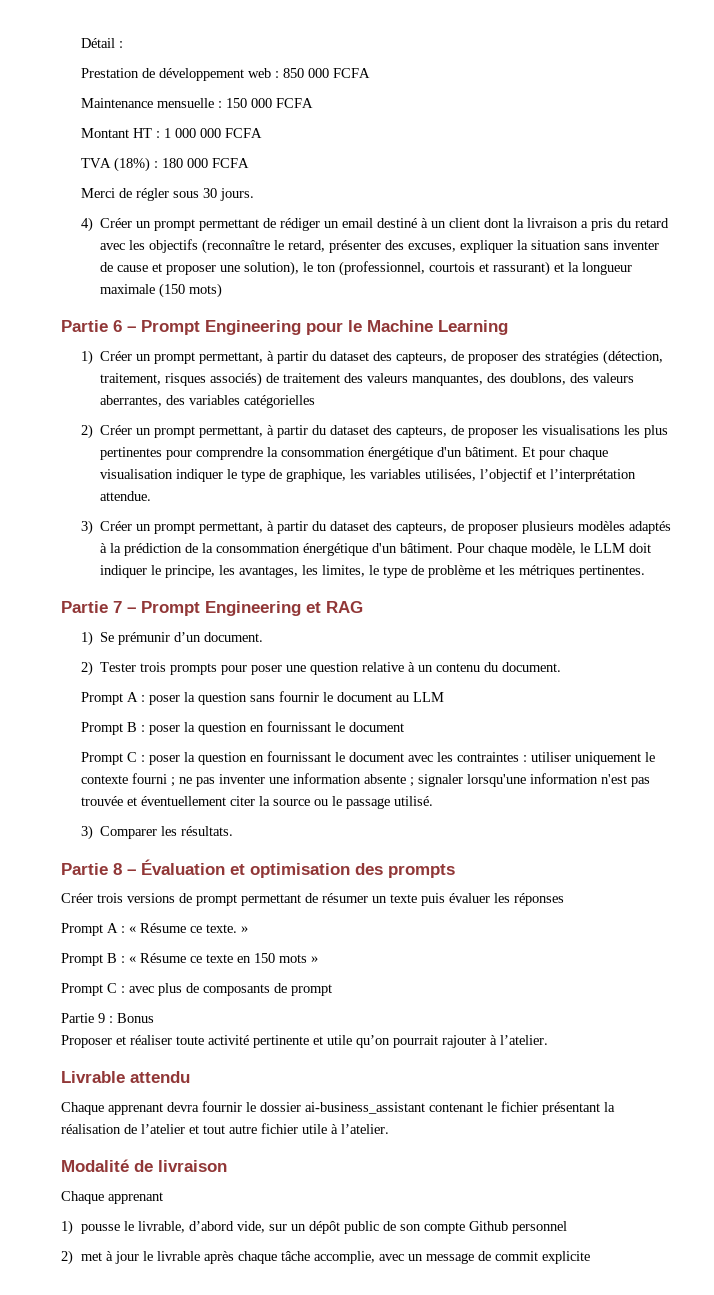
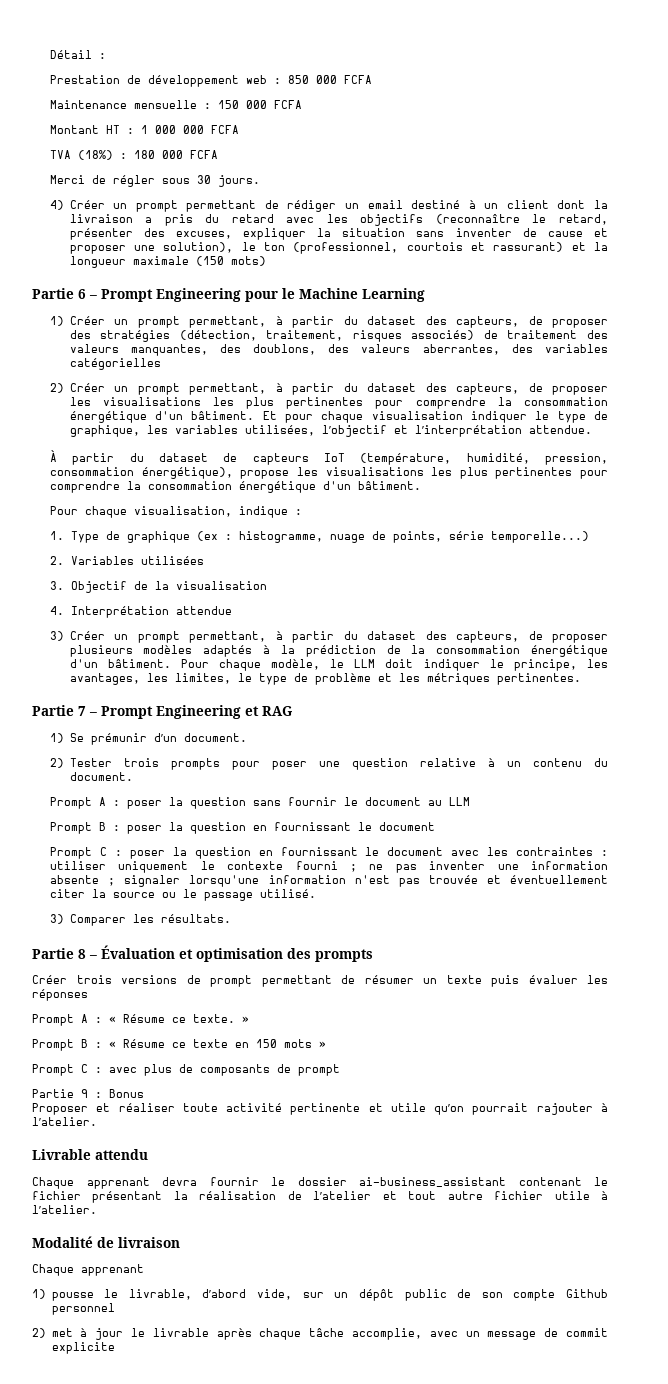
(152, 496) none -> [50,450,608,465] [50,467,608,479] [50,481,422,493] [50,506,303,518] [50,531,590,543] [50,556,205,565] [50,581,268,593] [50,606,233,618] // À partir du dataset de capteurs IoT (température, humidité, pression, consommation énergétique), propose les visualisations les plus pertinentes pour comprendre la consommation énergétique d'un bâtiment. // Pour chaque visualisation, indique : // 1. Type de graphique (ex : histogramme, nuage de points, série temporelle...) // 2. Variables utilisées // 3. Objectif de la visualisation // 4. Interprétation attendue

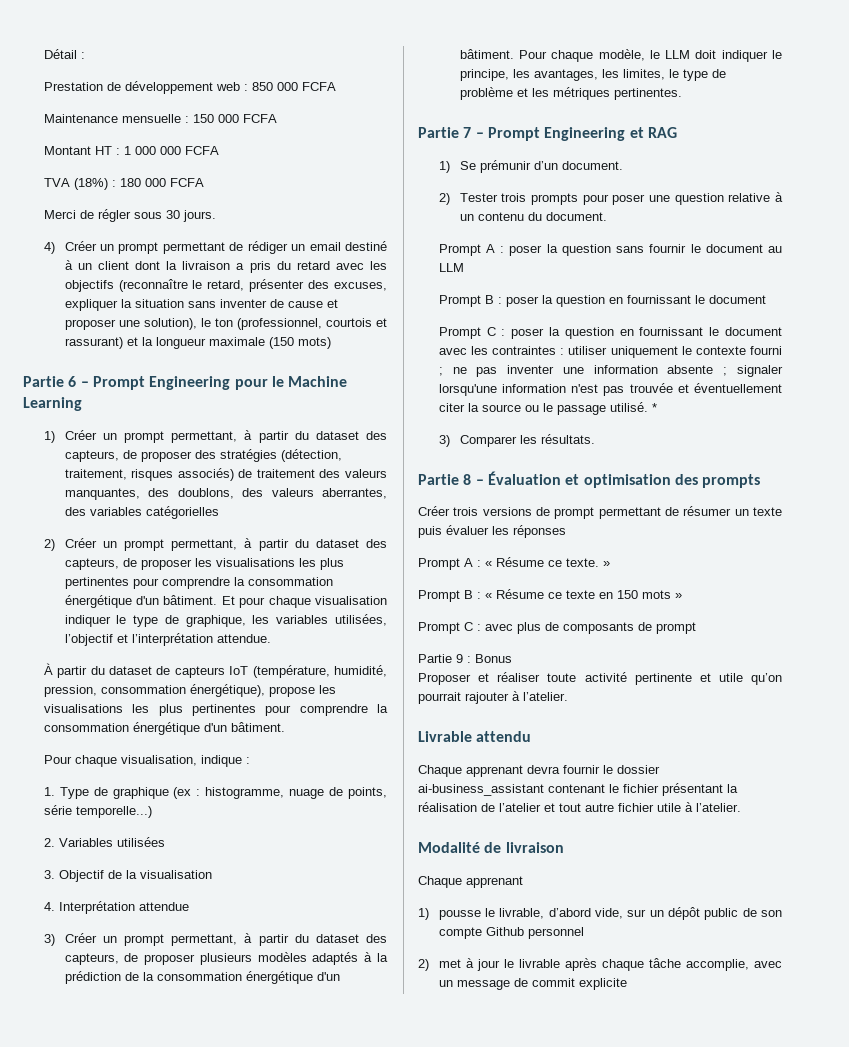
(317, 893) none -> [651,403,657,412] *

